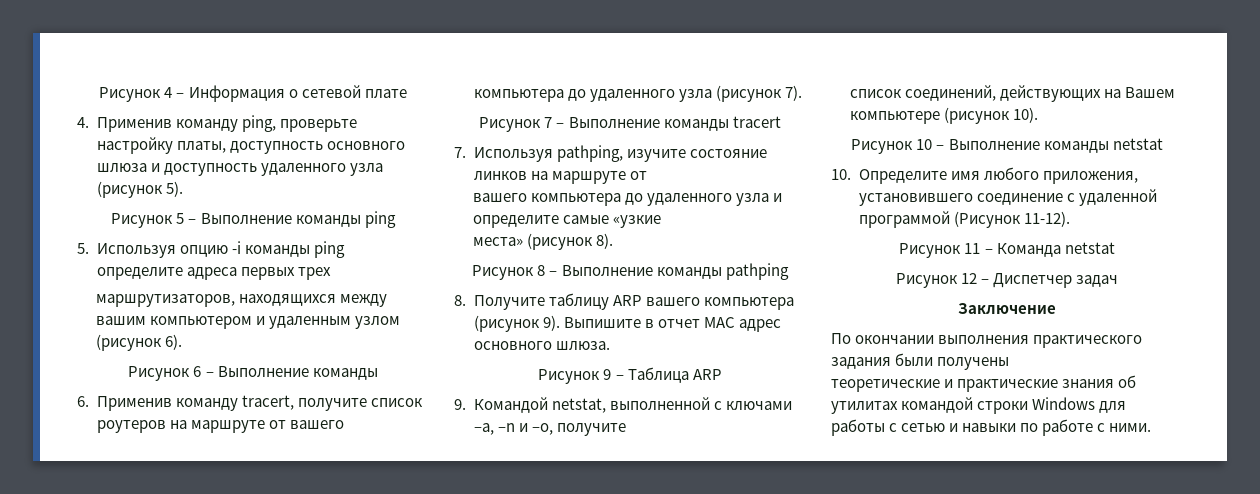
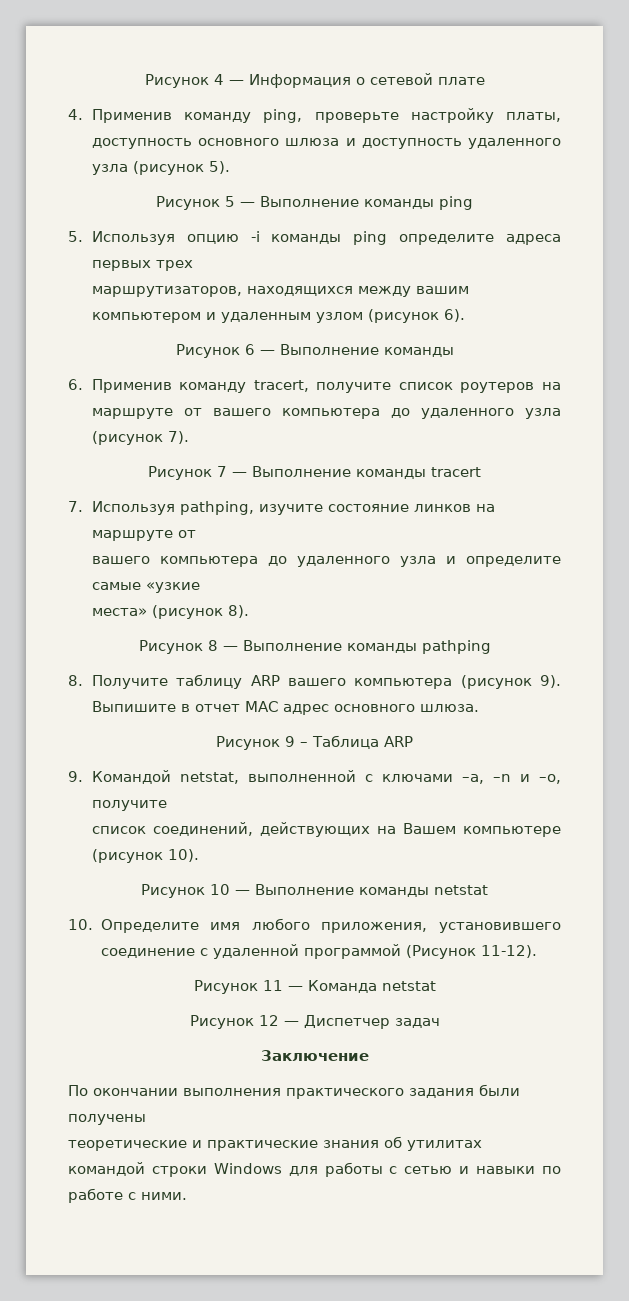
[176,93,185,98] – -> [228,80,244,85] —
[188,219,197,224] – -> [240,202,255,207] —
[205,372,214,377] – -> [259,350,275,355] —
[556,123,565,128] – -> [232,472,247,477] —
[549,271,558,276] – -> [222,646,238,651] —
[936,145,945,150] – -> [235,890,250,895] —
[984,249,993,254] – -> [287,986,303,991] —
[981,279,989,284] – -> [283,1021,299,1026] —

